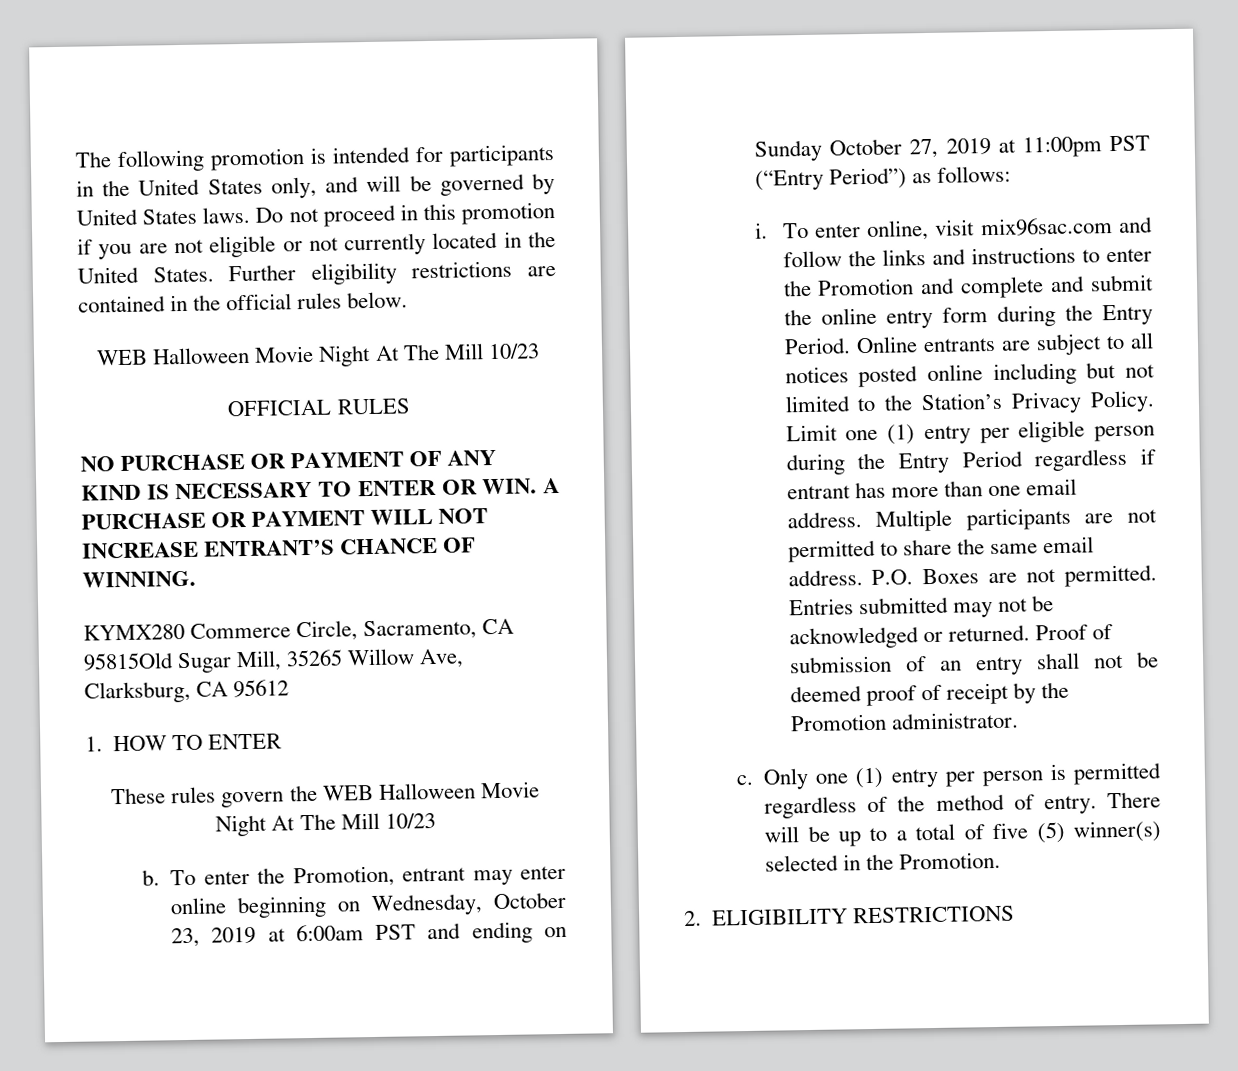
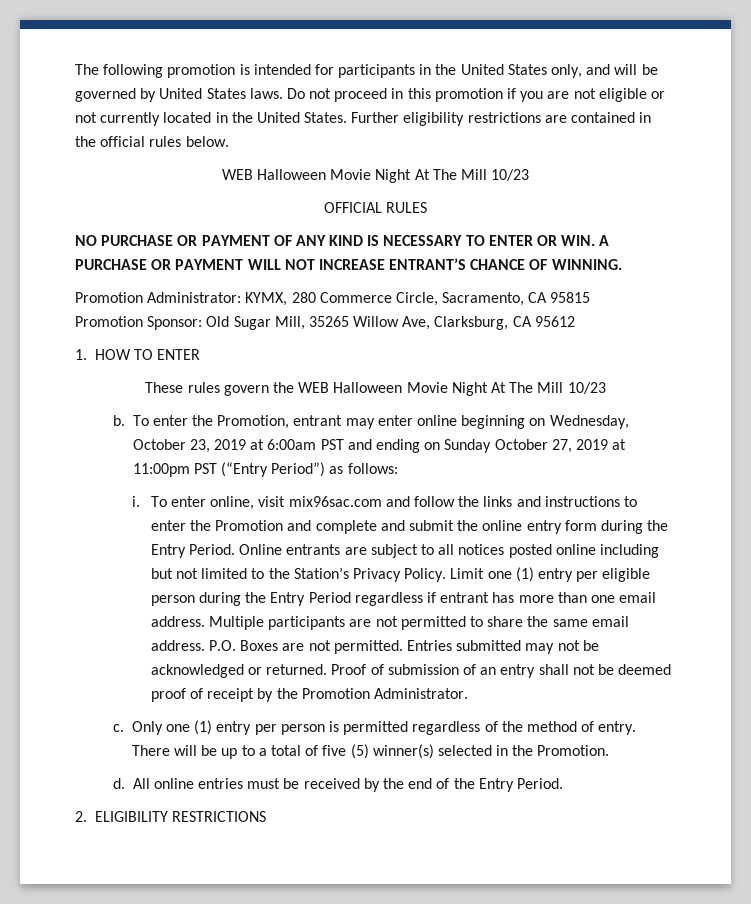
[83,618,515,642] [83,652,174,671] KYMX280 Commerce Circle, Sacramento, CA 95815Old -> [75,292,591,306] [75,316,230,330] Promotion Administrator: KYMX, 280 Commerce Circle, Sacramento, CA 95815 // Promotion Sponsor: Old
[890,711,1019,730] administrator. -> [373,688,468,699] Administrator.
(1002, 860) none -> [112,778,563,792] // d. All online entries must be received by the end of the Entry Period.

